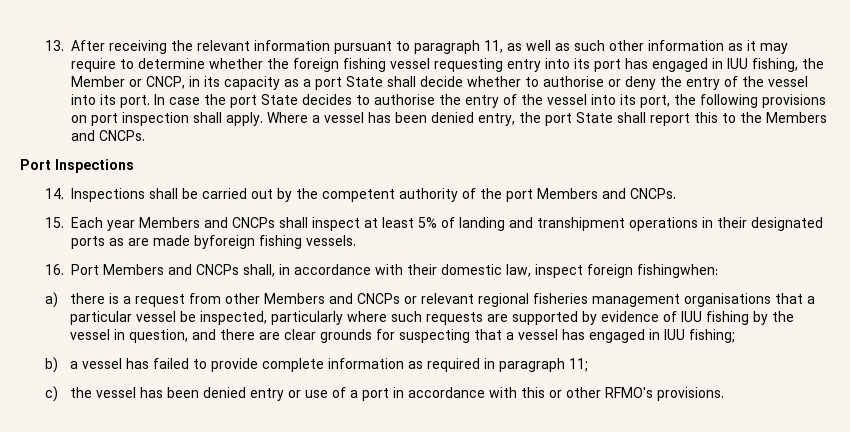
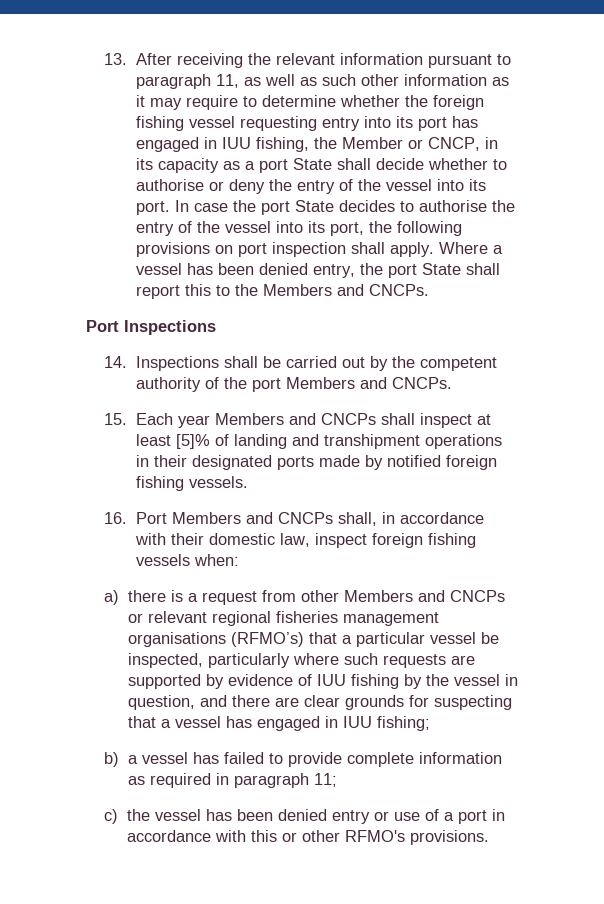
[417,217,437,228] 5% -> [175,434,210,449] [5]%
[108,235,255,249] as are made byforeign -> [318,455,497,470] made by notified foreign
[636,264,718,278] fishingwhen: -> [427,533,476,548] [135,554,239,566] fishing vessels when:
(771, 300) none -> [230,632,304,647] (RFMO’s)

